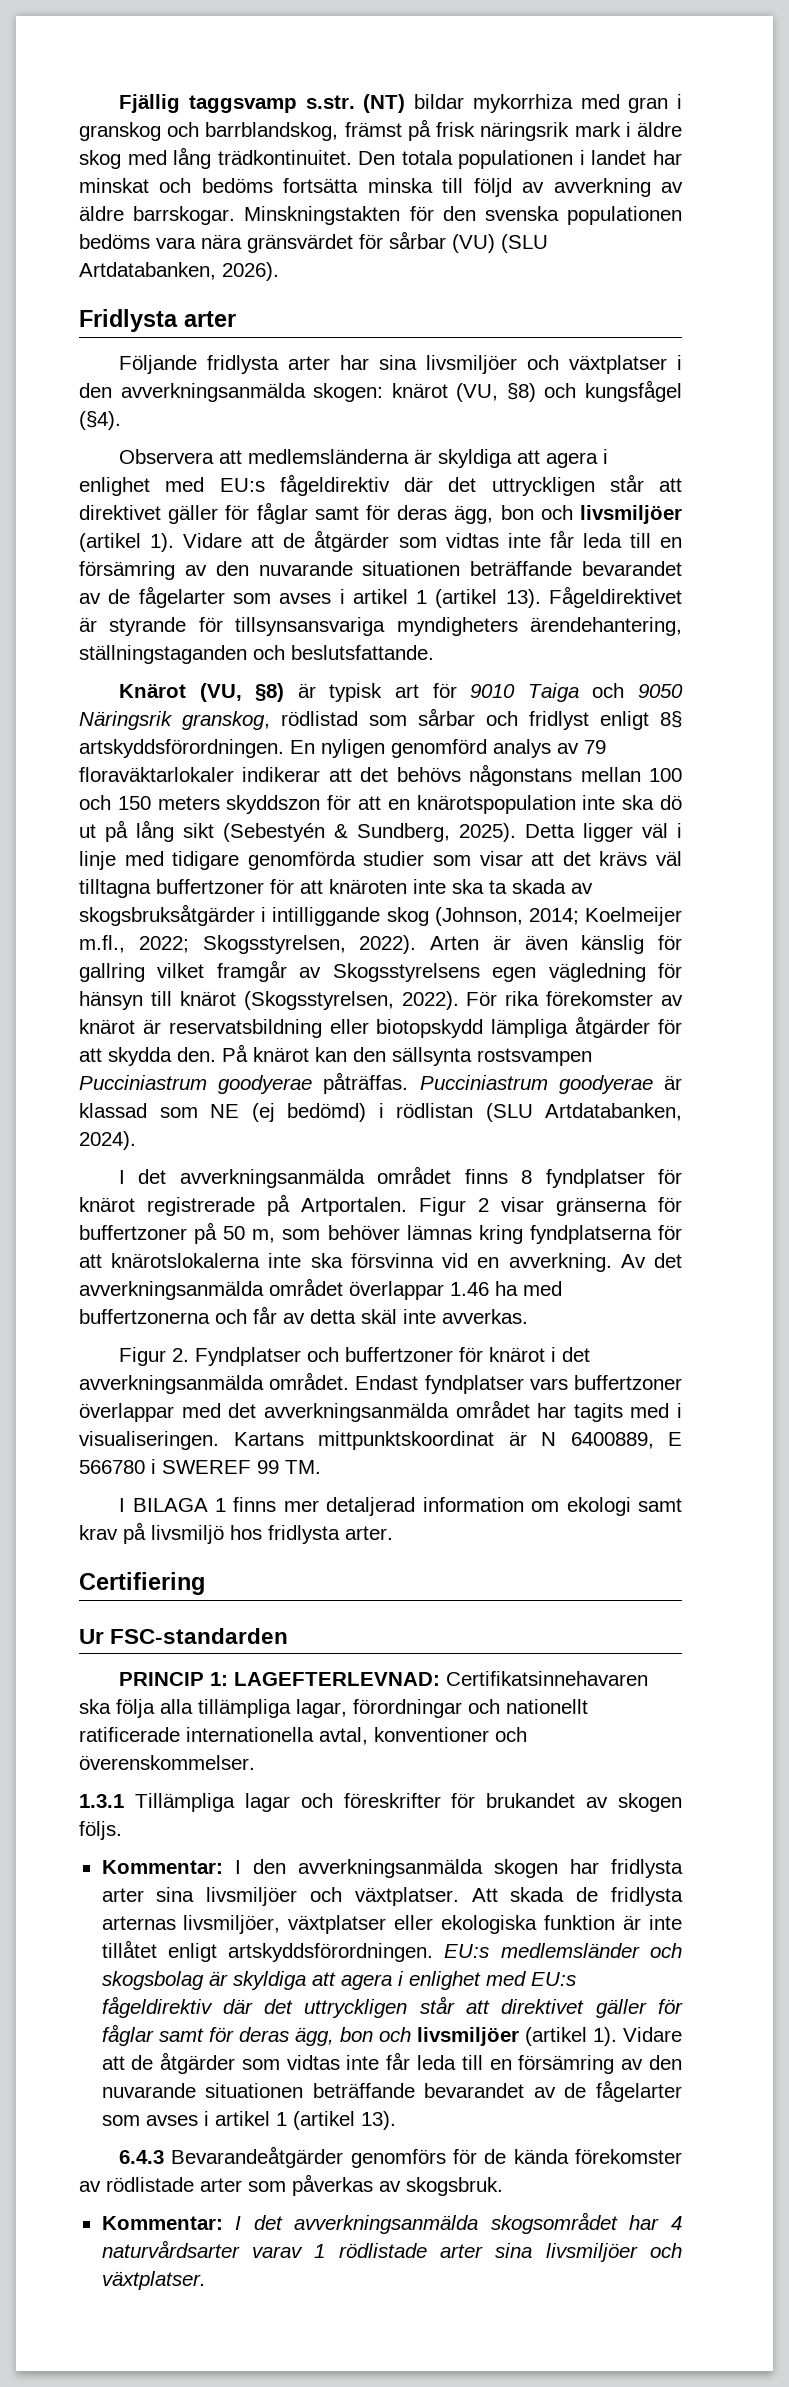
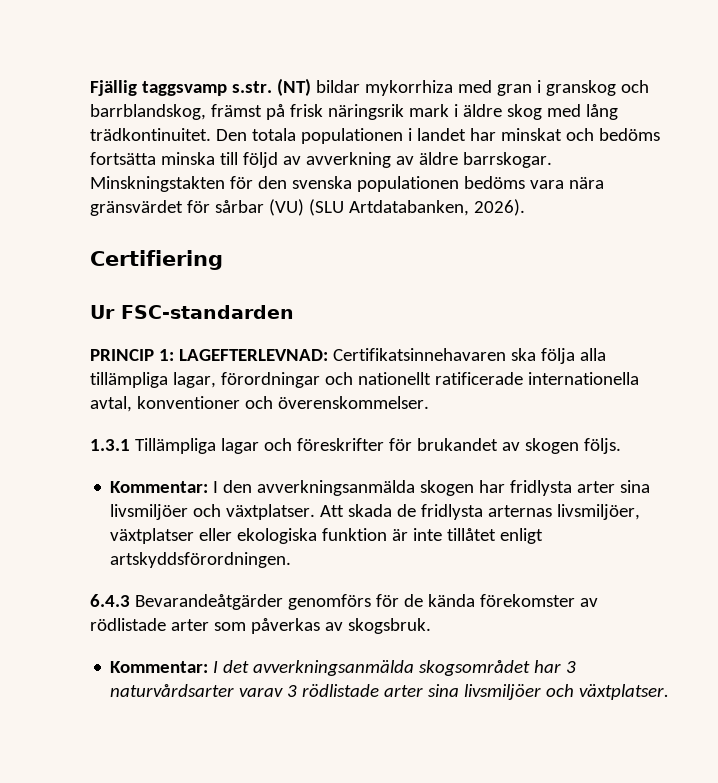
[79,309,236,332] [119,355,682,374] [79,380,682,402] [79,411,121,430] [119,449,609,468] [79,474,682,496] [79,502,682,524] [79,530,682,552] [79,561,682,580] [79,586,682,608] [79,617,682,636] [79,645,434,664] [119,683,683,702] [79,708,682,730] [79,739,606,758] [79,764,683,786] [79,795,682,814] [79,820,682,842] [79,851,683,870] [79,879,593,898] [79,904,682,926] [79,935,682,954] [79,960,682,982] [79,991,683,1010] [79,1016,682,1038] [79,1044,592,1066] [79,1072,682,1094] [79,1103,682,1122] [79,1131,136,1150] [119,1166,682,1188] [79,1194,682,1216] [79,1222,682,1244] [79,1253,682,1272] [79,1278,562,1300] [79,1306,528,1324] [119,1347,591,1366] [79,1372,682,1394] [79,1400,682,1422] [79,1431,682,1450] [79,1459,321,1474] [119,1497,683,1516] [79,1522,393,1544] // Fridlysta arter // Följande fridlysta arter har sina livsmiljöer och växtplatser i den avverkningsanmälda skogen: knärot (VU, §8) och kungsfågel (§4). // Observera att medlemsländerna är skyldiga att agera i enlighet med EU:s fågeldirektiv där det uttryckligen står att direktivet gäller för fåglar samt för deras ägg, bon och livsmiljöer (artikel 1). Vidare att de åtgärder som vidtas inte får leda till en försämring av den nuvarande situationen beträffande bevarandet av de fågelarter som avses i artikel 1 (artikel 13). Fågeldirektivet är styrande för tillsynsansvariga myndigheters ärendehantering, ställningstaganden och beslutsfattande. // Knärot (VU, §8) är typisk art för 9010 Taiga och 9050 Näringsrik granskog, rödlistad som sårbar och fridlyst enligt 8§ artskyddsförordningen. En nyligen genomförd analys av 79 floraväktarlokaler indikerar att det behövs någonstans mellan 100 och 150 meters skyddszon för att en knärotspopulation inte ska dö ut på lång sikt (Sebestyén & Sundberg, 2025). Detta ligger väl i linje med tidigare genomförda studier som visar att det krävs väl tilltagna buffertzoner för att knäroten inte ska ta skada av skogsbruksåtgärder i intilliggande skog (Johnson, 2014; Koelmeijer m.fl., 2022; Skogsstyrelsen, 2022). Arten är även känslig för gallring vilket framgår av Skogsstyrelsens egen vägledning för hänsyn till knärot (Skogsstyrelsen, 2022). För rika förekomster av knärot är reservatsbildning eller biotopskydd lämpliga åtgärder för att skydda den. På knärot kan den sällsynta rostsvampen Pucciniastrum goodyerae påträffas. Pucciniastrum goodyerae är klassad som NE (ej bedömd) i rödlistan (SLU Artdatabanken, 2024). // I det avverkningsanmälda området finns 8 fyndplatser för knärot registrerade på Artportalen. Figur 2 visar gränserna för buffertzoner på 50 m, som behöver lämnas kring fyndplatserna för att knärotslokalerna inte ska försvinna vid en avverkning. Av det avverkningsanmälda området överlappar 1.46 ha med buffertzonerna och får av detta skäl inte avverkas. // Figur 2. Fyndplatser och buffertzoner för knärot i det avverkningsanmälda området. Endast fyndplatser vars buffertzoner överlappar med det avverkningsanmälda området har tagits med i visualiseringen. Kartans mittpunktskoordinat är N 6400889, E 566780 i SWEREF 99 TM. // I BILAGA 1 finns mer detaljerad information om ekologi samt krav på livsmiljö hos fridlysta arter. -> (525, 207) none
[444,1943,682,1958] [101,1971,576,1990] [101,1996,683,2018] [101,2024,682,2046] [101,2052,683,2074] [101,2080,682,2102] [101,2111,396,2130] EU:s medlemsländer och skogsbolag är skyldiga att agera i enlighet med EU:s fågeldirektiv där det uttryckligen står att direktivet gäller för fåglar samt för deras ägg, bon och livsmiljöer (artikel 1). Vidare att de åtgärder som vidtas inte får leda till en försämring av den nuvarande situationen beträffande bevarandet av de fågelarter som avses i artikel 1 (artikel 13). -> (292, 560) none
[671,2216,683,2230] 4 -> [566,661,577,673] 3
[314,2244,326,2258] 1 -> [287,685,298,697] 3

